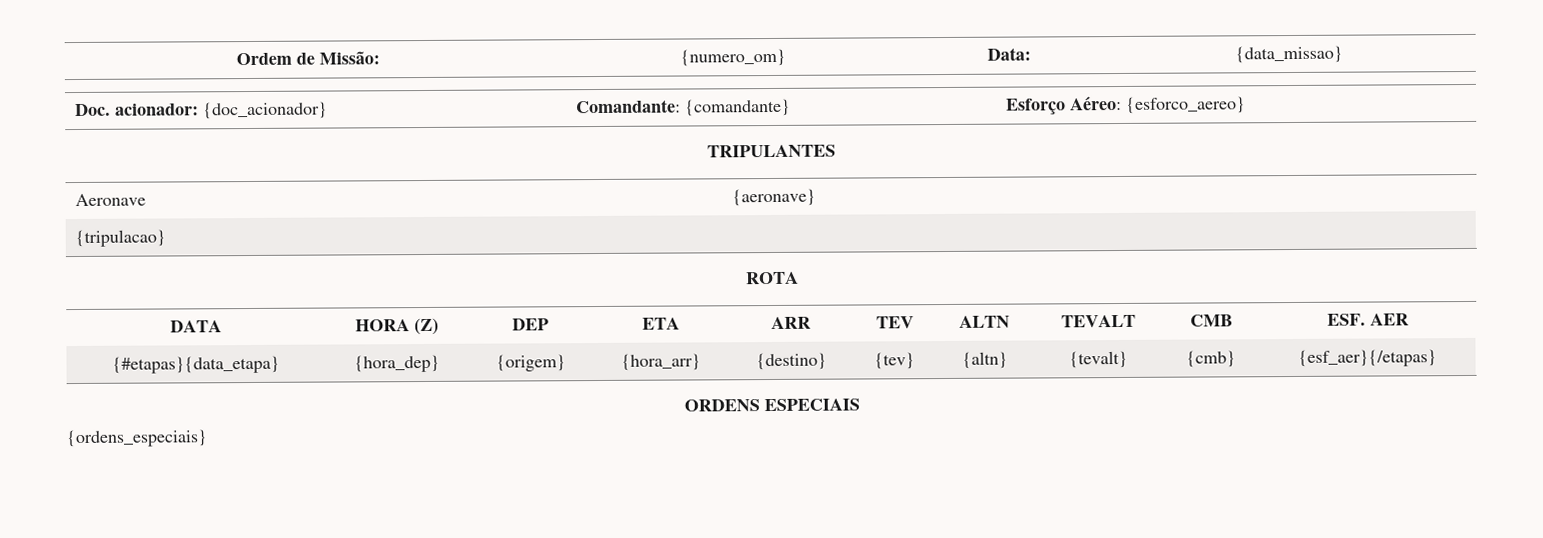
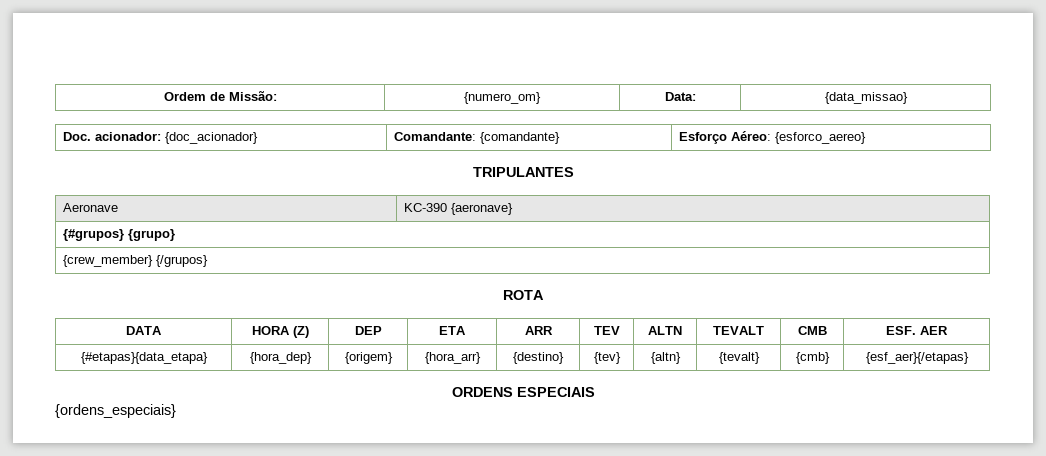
(146, 200) none -> [404,203,448,212] KC-390
[74,229,166,248] {tripulacao} -> [63,229,176,241] [63,255,209,267] {#grupos} {grupo} // {crew_member} {/grupos}

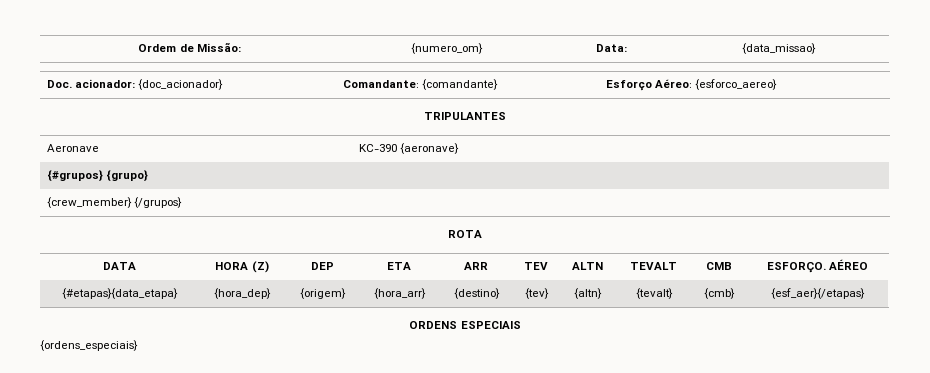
[886,326,948,335] ESF. AER -> [766,259,869,273] ESFORÇO. AÉREO

